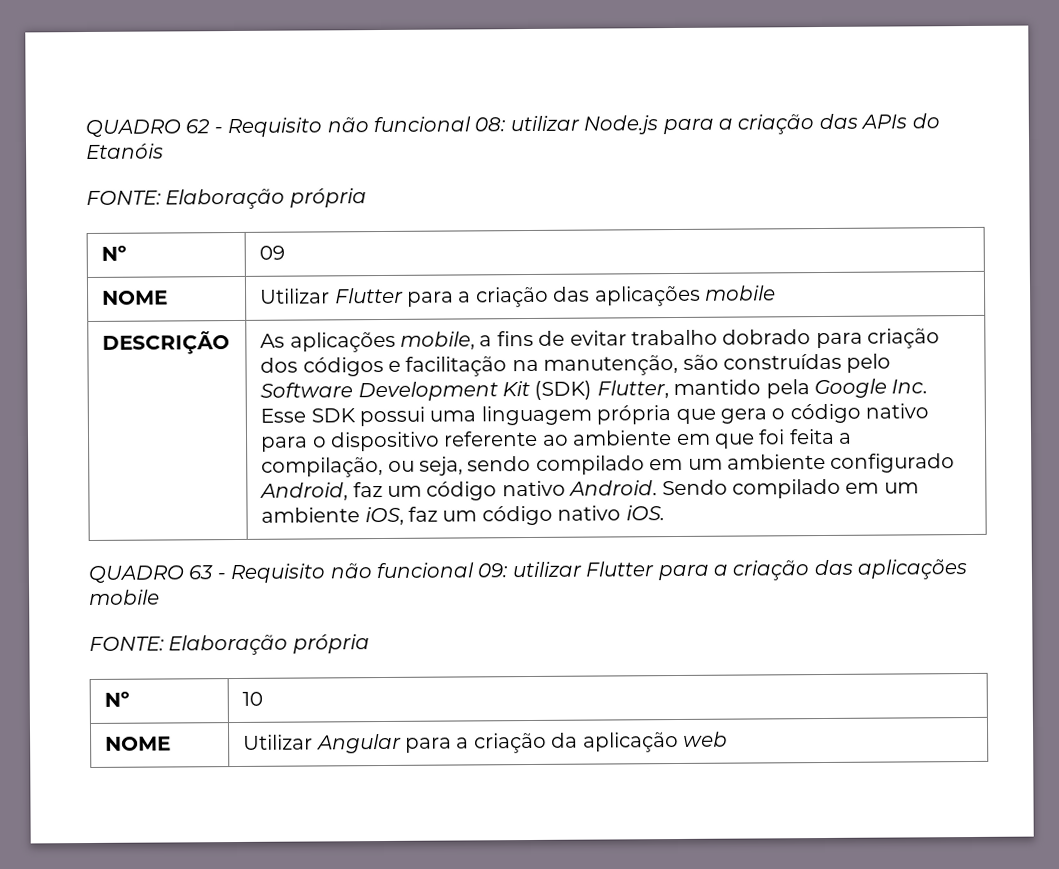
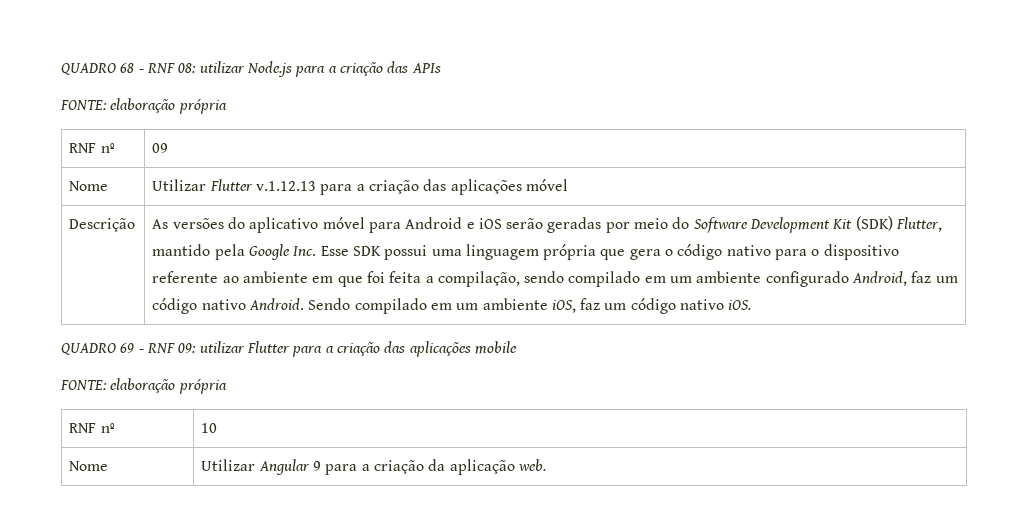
[85,116,471,138] QUADRO 62 - Requisito não funcional -> [61,63,175,75] QUADRO 68 - RNF
[911,113,940,129] [86,143,164,160] [86,188,367,210] [101,245,128,261] do Etanóis // FONTE: Elaboração própria // Nº -> [60,98,227,114] [69,143,115,153] // FONTE: elaboração própria // RNF nº
[102,290,169,305] NOME -> [69,181,109,191] Nome
[406,285,776,308] [102,331,231,355] para a criação das aplicações mobile // DESCRIÇÃO -> [255,179,568,195] [69,218,136,232] v.1.12.13 para a criação das aplicações móvel // Descrição
[289,328,941,353] [260,353,892,377] aplicações mobile, a fins de evitar trabalho dobrado para criação dos códigos e facilitação na manutenção, são construídas pelo -> [172,217,690,233] versões do aplicativo móvel para Android e iOS serão geradas por meio do
[387,456,463,476] ou seja, -> (520, 279) none
[188,562,474,584] 63 - Requisito não funcional -> [120,343,175,353] 69 - RNF
[168,634,370,656] [104,691,131,707] Elaboração própria // Nº -> [110,378,227,394] [69,423,115,433] elaboração própria // RNF nº
[105,736,172,751] NOME -> [69,461,109,471] Nome
(402, 743) none -> [312,461,321,471] 9
[682,731,728,747] web -> [517,459,546,471] web.

